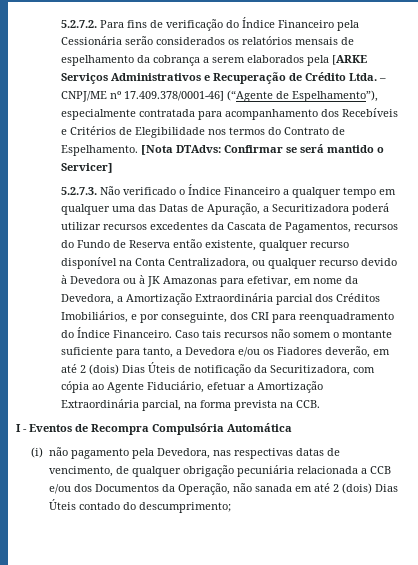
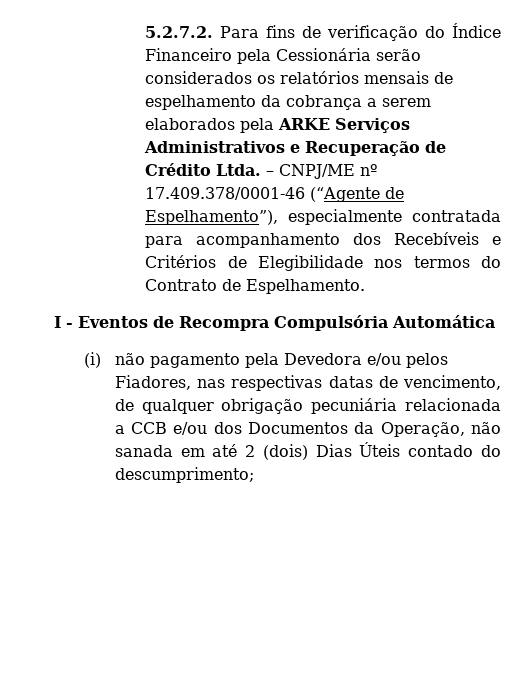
[332,55,368,65] [ARKE -> [278,118,331,130] ARKE
[124,91,225,101] 17.409.378/0001-46] -> [145,187,306,200] 17.409.378/0001-46
[141,144,385,155] [61,163,114,173] [61,184,397,198] [61,203,390,215] [61,222,399,233] [61,239,350,251] [61,257,398,269] [61,275,359,287] [61,293,381,305] [61,311,395,323] [61,327,393,338] [61,346,391,358] [61,362,376,376] [61,381,324,393] [61,399,321,411] [Nota DTAdvs: Confirmar se será mantido o Servicer] // 5.2.7.3. Não verificado o Índice Financeiro a qualquer tempo em qualquer uma das Datas de Apuração, a Securitizadora poderá utilizar recursos excedentes da Cascata de Pagamentos, recursos do Fundo de Reserva então existente, qualquer recurso disponível na Conta Centralizadora, ou qualquer recurso devido à Devedora ou à JK Amazonas para efetivar, em nome da Devedora, a Amortização Extraordinária parcial dos Créditos Imobiliários, e por conseguinte, dos CRI para reenquadramento do Índice Financeiro. Caso tais recursos não somem o montante suficiente para tanto, a Devedora e/ou os Fiadores deverão, em até 2 (dois) Dias Úteis de notificação da Securitizadora, com cópia ao Agente Fiduciário, efetuar a Amortização Extraordinária parcial, na forma prevista na CCB. -> (366, 286) none
[156,448,210,459] Devedora, -> [283,353,448,368] [114,375,191,390] Devedora e/ou pelos Fiadores,

